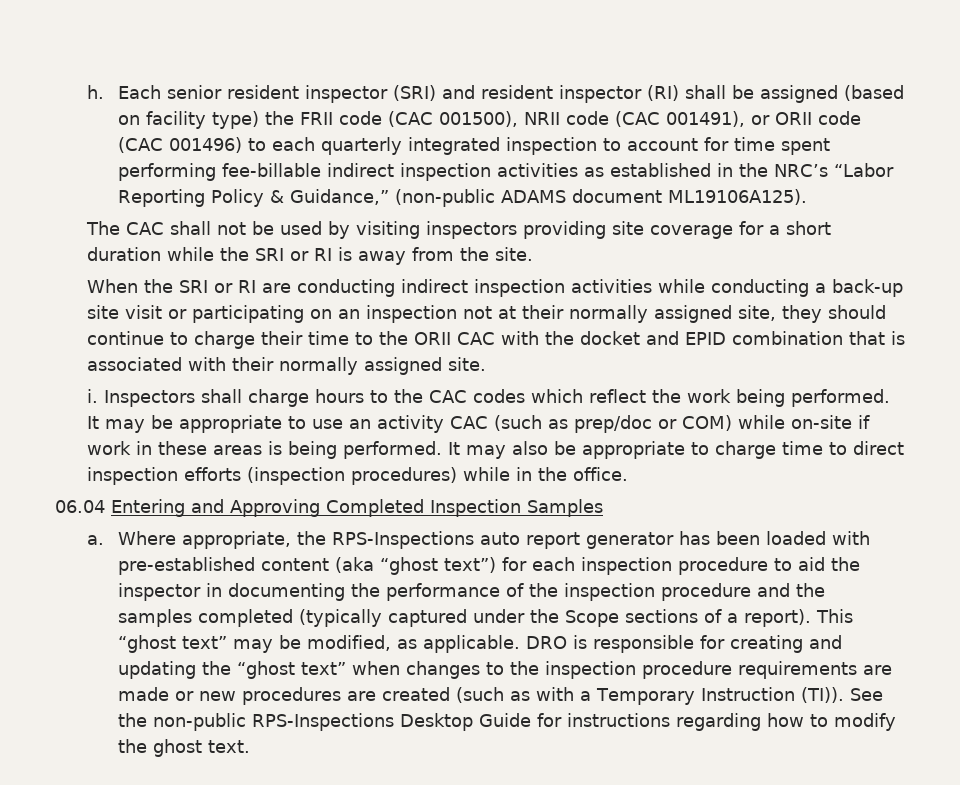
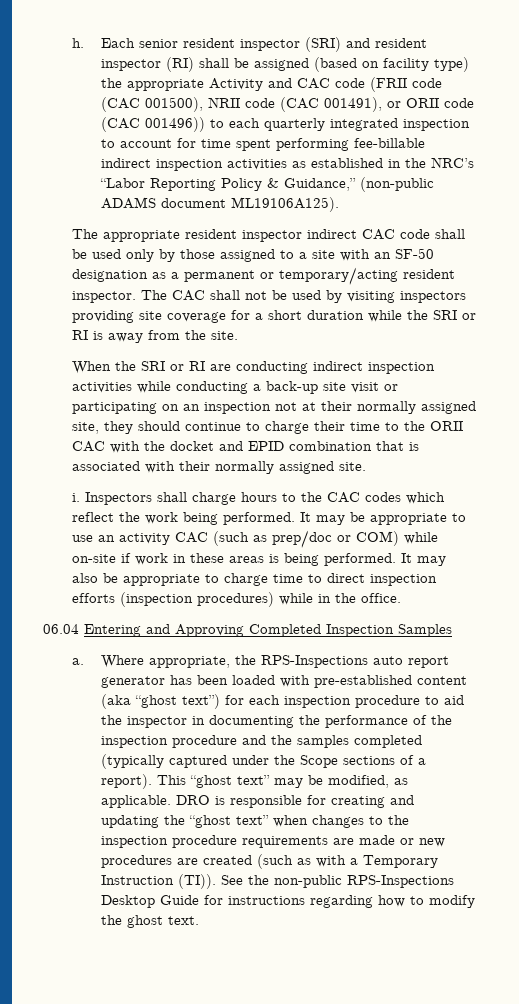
[300,112,334,125] FRII -> [126,77,407,92] appropriate Activity and CAC code (FRII
[169,137,243,153] 001496) -> [144,117,205,132] 001496))
(120, 228) none -> [102,229,465,242] [71,248,434,262] [71,267,455,285] [71,290,167,303] appropriate resident inspector indirect CAC code shall be used only by those assigned to a site with an SF-50 designation as a permanent or temporary/acting resident inspector. The

